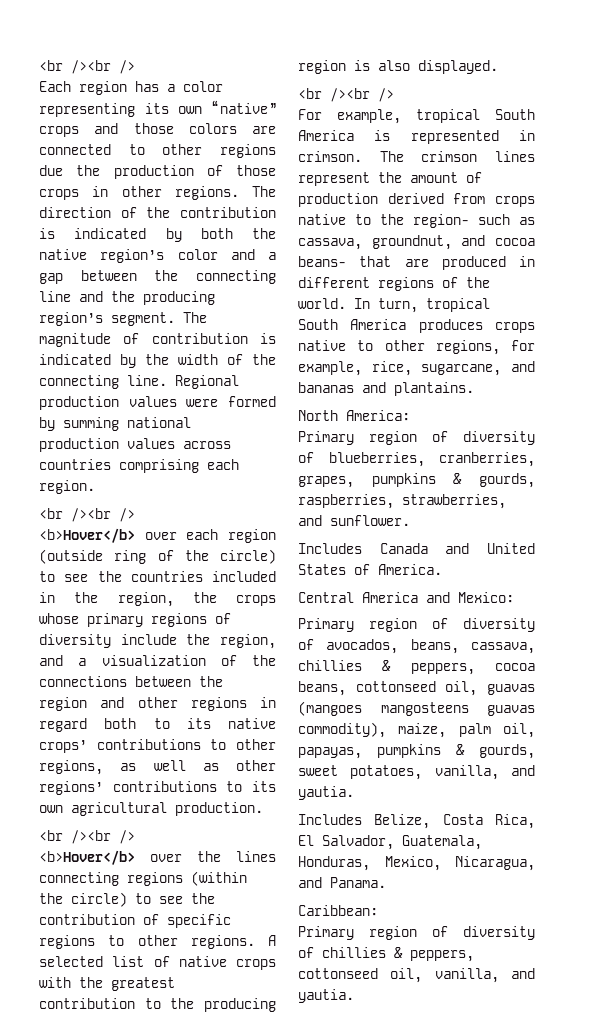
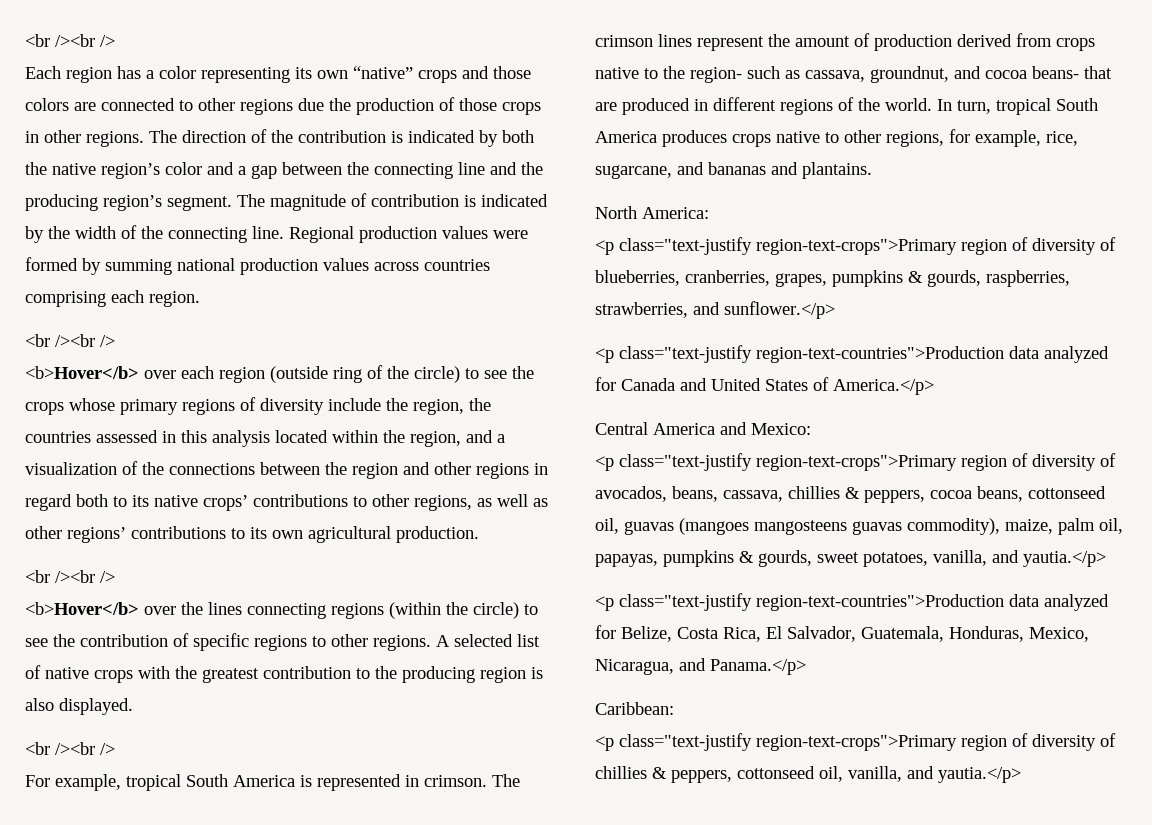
[130,571,276,582] [39,592,217,607] countries included in the region, the -> (534, 372) none
(276, 641) none -> [469,398,491,411] [25,430,461,447] the countries assessed in this analysis located within the region,
[298,431,354,445] Primary -> [595,237,957,255] <p class="text-justify region-text-crops">Primary
[330,515,410,526] [298,543,362,554] sunflower. // Includes -> [724,301,835,319] [595,345,1109,363] [595,377,616,391] sunflower.</p> // <p class="text-justify region-text-countries">Production data analyzed for
[378,564,442,575] America. -> [833,379,934,395] America.</p>
[298,618,354,632] Primary -> [595,453,957,471] <p class="text-justify region-text-crops">Primary
[298,786,354,800] [298,814,362,825] yautia. // Includes -> [1023,551,1106,567] [595,593,1109,611] [595,625,616,639] yautia.</p> // <p class="text-justify region-text-countries">Production data analyzed for
[330,877,386,888] Panama. -> [710,659,806,675] Panama.</p>
[298,926,354,940] Primary -> [595,733,957,751] <p class="text-justify region-text-crops">Primary
[298,989,354,1003] yautia. -> [938,767,1021,783] yautia.</p>

